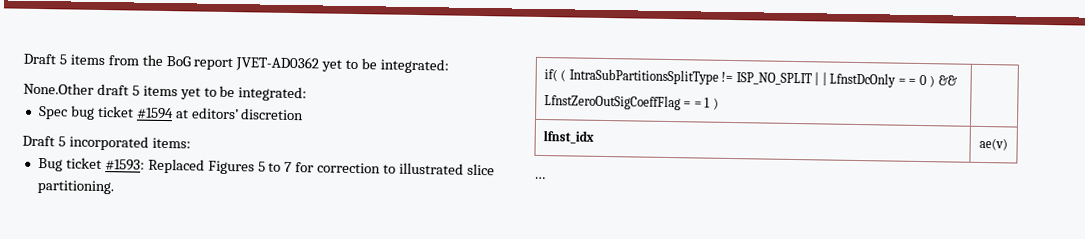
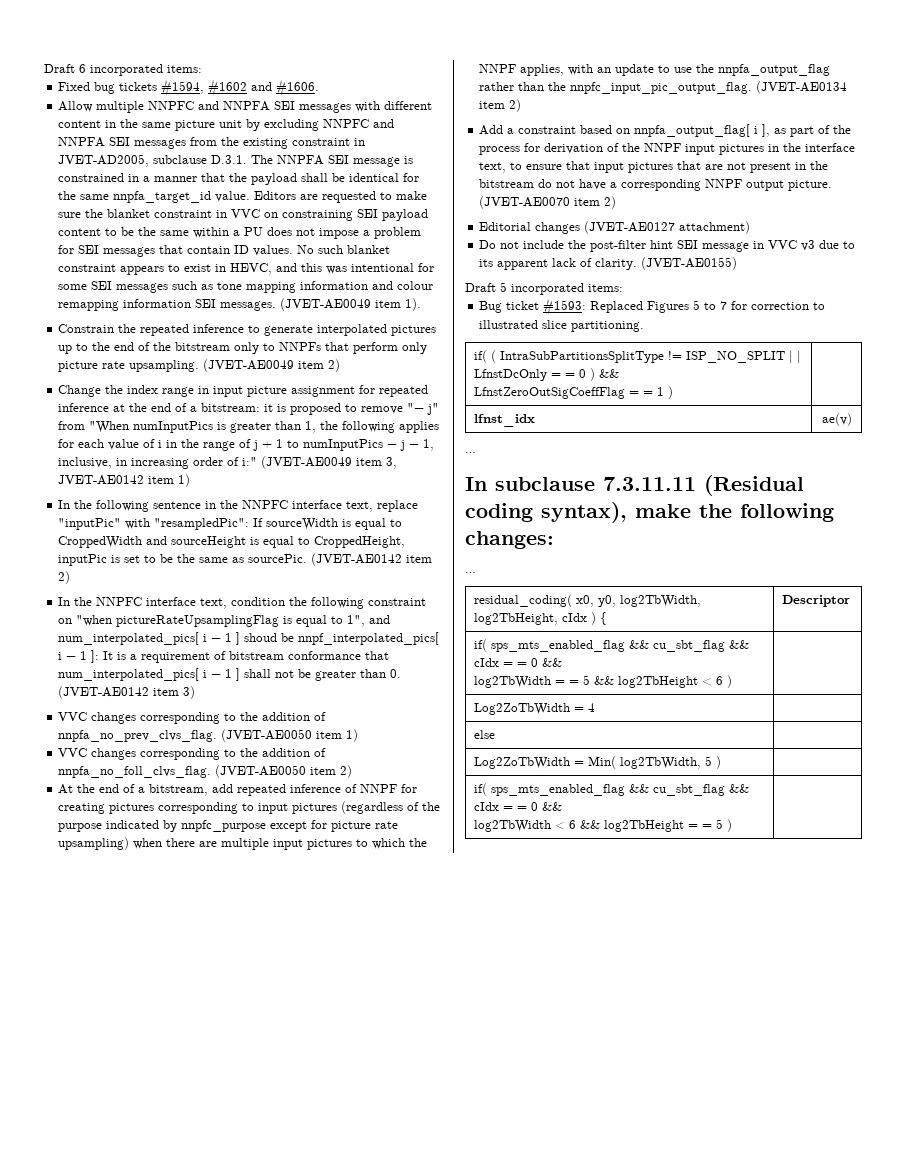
[23,53,450,74] [23,82,308,102] [37,105,305,121] Draft 5 items from the BoG report JVET-AD0362 yet to be integrated: // None.Other draft 5 items yet to be integrated: // Spec bug ticket #1594 at editors’ discretion -> [44,64,202,76] [58,79,320,96] [58,101,433,113] [58,119,395,131] [58,137,366,149] [58,154,414,167] [58,173,420,185] [58,191,428,203] [58,209,429,221] [58,227,422,239] [58,245,391,257] [58,263,435,275] [58,281,434,293] [58,298,422,311] [58,324,437,336] [58,342,428,354] [58,359,341,372] [58,385,429,397] [58,403,440,415] [58,421,440,433] [58,439,435,451] [58,456,398,469] [58,474,191,487] [58,500,419,512] [58,518,403,530] [58,536,406,548] [58,553,433,566] [58,571,71,584] [58,597,427,609] [58,615,391,627] [58,632,440,645] [58,650,390,663] [58,668,402,681] [58,686,196,699] [58,712,327,724] [58,729,359,742] [58,748,327,760] [58,765,353,778] [58,784,418,796] [58,801,441,814] [58,820,399,832] [58,837,428,850] [479,64,831,76] [479,81,848,94] [479,99,522,112] [479,124,852,137] [479,143,856,155] [479,161,829,173] [479,179,833,191] [479,196,617,209] [479,221,751,234] [479,240,856,252] [479,257,738,270] Draft 6 incorporated items: // Fixed bug tickets #1594, #1602 and #1606. // Allow multiple NNPFC and NNPFA SEI messages with different content in the same picture unit by excluding NNPFC and NNPFA SEI messages from the existing constraint in JVET-AD2005, subclause D.3.1. The NNPFA SEI message is constrained in a manner that the payload shall be identical for the same nnpfa_target_id value. Editors are requested to make sure the blanket constraint in VVC on constraining SEI payload content to be the same within a PU does not impose a problem for SEI messages that contain ID values. No such blanket constraint appears to exist in HEVC, and this was intentional for some SEI messages such as tone mapping information and colour remapping information SEI messages. (JVET-AE0049 item 1). // Constrain the repeated inference to generate interpolated pictures up to the end of the bitstream only to NNPFs that perform only picture rate upsampling. (JVET-AE0049 item 2) // Change the index range in input picture assignment for repeated inference at the end of a bitstream: it is proposed to remove "− j" from "When numInputPics is greater than 1, the following applies for each value of i in the range of j + 1 to numInputPics − j − 1, inclusive, in increasing order of i:" (JVET-AE0049 item 3, JVET-AE0142 item 1) // In the following sentence in the NNPFC interface text, replace "inputPic" with "resampledPic": If sourceWidth is equal to CroppedWidth and sourceHeight is equal to CroppedHeight, inputPic is set to be the same as sourcePic. (JVET-AE0142 item 2) // In the NNPFC interface text, condition the following constraint on "when pictureRateUpsamplingFlag is equal to 1", and num_interpolated_pics[ i − 1 ] shoud be nnpf_interpolated_pics[ i − 1 ]: It is a requirement of bitstream conformance that num_interpolated_pics[ i − 1 ] shall not be greater than 0. (JVET-AE0142 item 3) // VVC changes corresponding to the addition of nnpfa_no_prev_clvs_flag. (JVET-AE0050 item 1) // VVC changes corresponding to the addition of nnpfa_no_foll_clvs_flag. (JVET-AE0050 item 2) // At the end of a bitstream, add repeated inference of NNPF for creating pictures corresponding to input pictures (regardless of the purpose indicated by nnpfc_purpose except for picture rate upsampling) when there are multiple input pictures to which the NNPF applies, with an update to use the nnpfa_output_flag rather than the nnpfc_input_pic_output_flag. (JVET-AE0134 item 2) // Add a constraint based on nnpfa_output_flag[ i ], as part of the process for derivation of the NNPF input pictures in the interface text, to ensure that input pictures that are not present in the bitstream do not have a corresponding NNPF output picture. (JVET-AE0070 item 2) // Editorial changes (JVET-AE0127 attachment) // Do not include the post-filter hint SEI message in VVC v3 due to its apparent lack of clarity. (JVET-AE0155)
(546, 178) none -> [465,475,804,496] [465,502,834,523] [465,531,554,549] [465,572,476,573] [474,594,702,607] [474,612,608,625] [782,595,851,607] [474,639,750,652] [474,658,563,667] [474,675,733,688] [474,703,596,715] [474,730,496,739] [474,756,722,769] [474,783,750,796] [474,802,563,811] [474,819,733,832] // In subclause 7.3.11.11 (Residual coding syntax), make the following changes: // … // residual_coding( x0, y0, log2TbWidth, log2TbHeight, cIdx ) { | Descriptor // if( sps_mts_enabled_flag && cu_sbt_flag && cIdx = = 0 && // log2TbWidth = = 5 && log2TbHeight < 6 ) | // Log2ZoTbWidth = 4 | // else | // Log2ZoTbWidth = Min( log2TbWidth, 5 ) | // if( sps_mts_enabled_flag && cu_sbt_flag && cIdx = = 0 && // log2TbWidth < 6 && log2TbHeight = = 5 ) |

